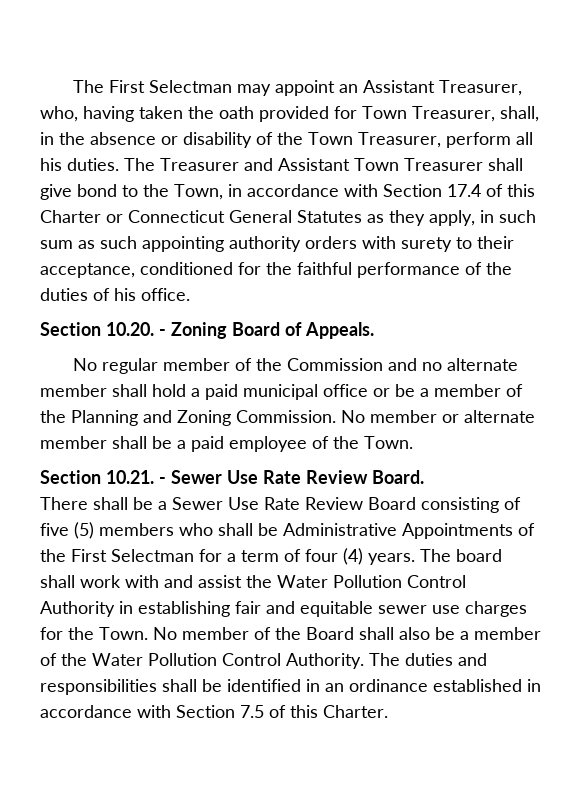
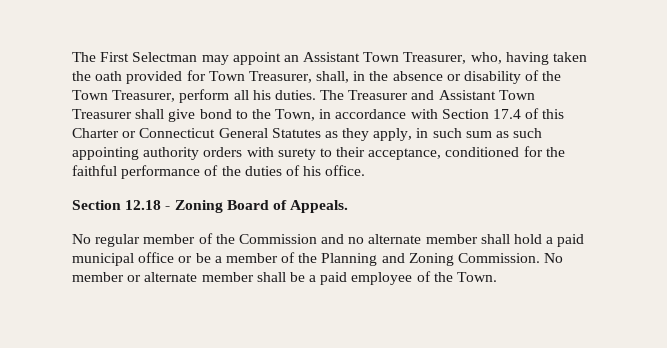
(435, 86) none -> [363,52,400,62] Town
[106,322,154,336] 10.20. -> [125,200,162,210] 12.18
[40,470,424,484] [40,497,521,513] [40,522,535,539] [40,548,502,565] [40,575,466,588] [40,601,527,617] [40,627,541,640] [40,653,487,669] [40,679,541,695] [40,705,388,718] // Section 10.21. - Sewer Use Rate Review Board. // There shall be a Sewer Use Rate Review Board consisting of five (5) members who shall be Administrative Appointments of the First Selectman for a term of four (4) years. The board shall work with and assist the Water Pollution Control Authority in establishing fair and equitable sewer use charges for the Town. No member of the Board shall also be a member of the Water Pollution Control Authority. The duties and responsibilities shall be identified in an ordinance established in accordance with Section 7.5 of this Charter. -> (498, 277) none

